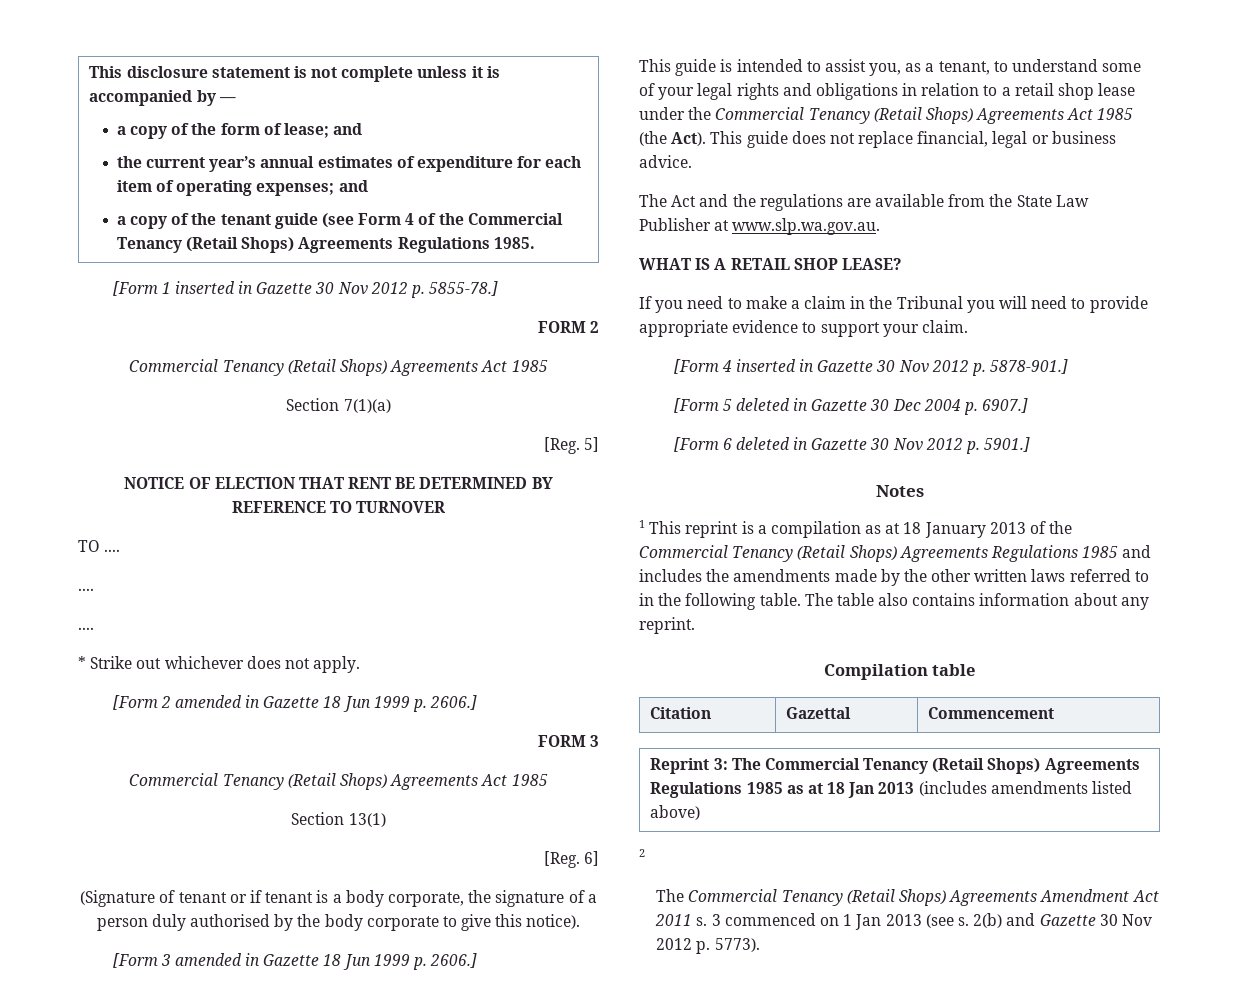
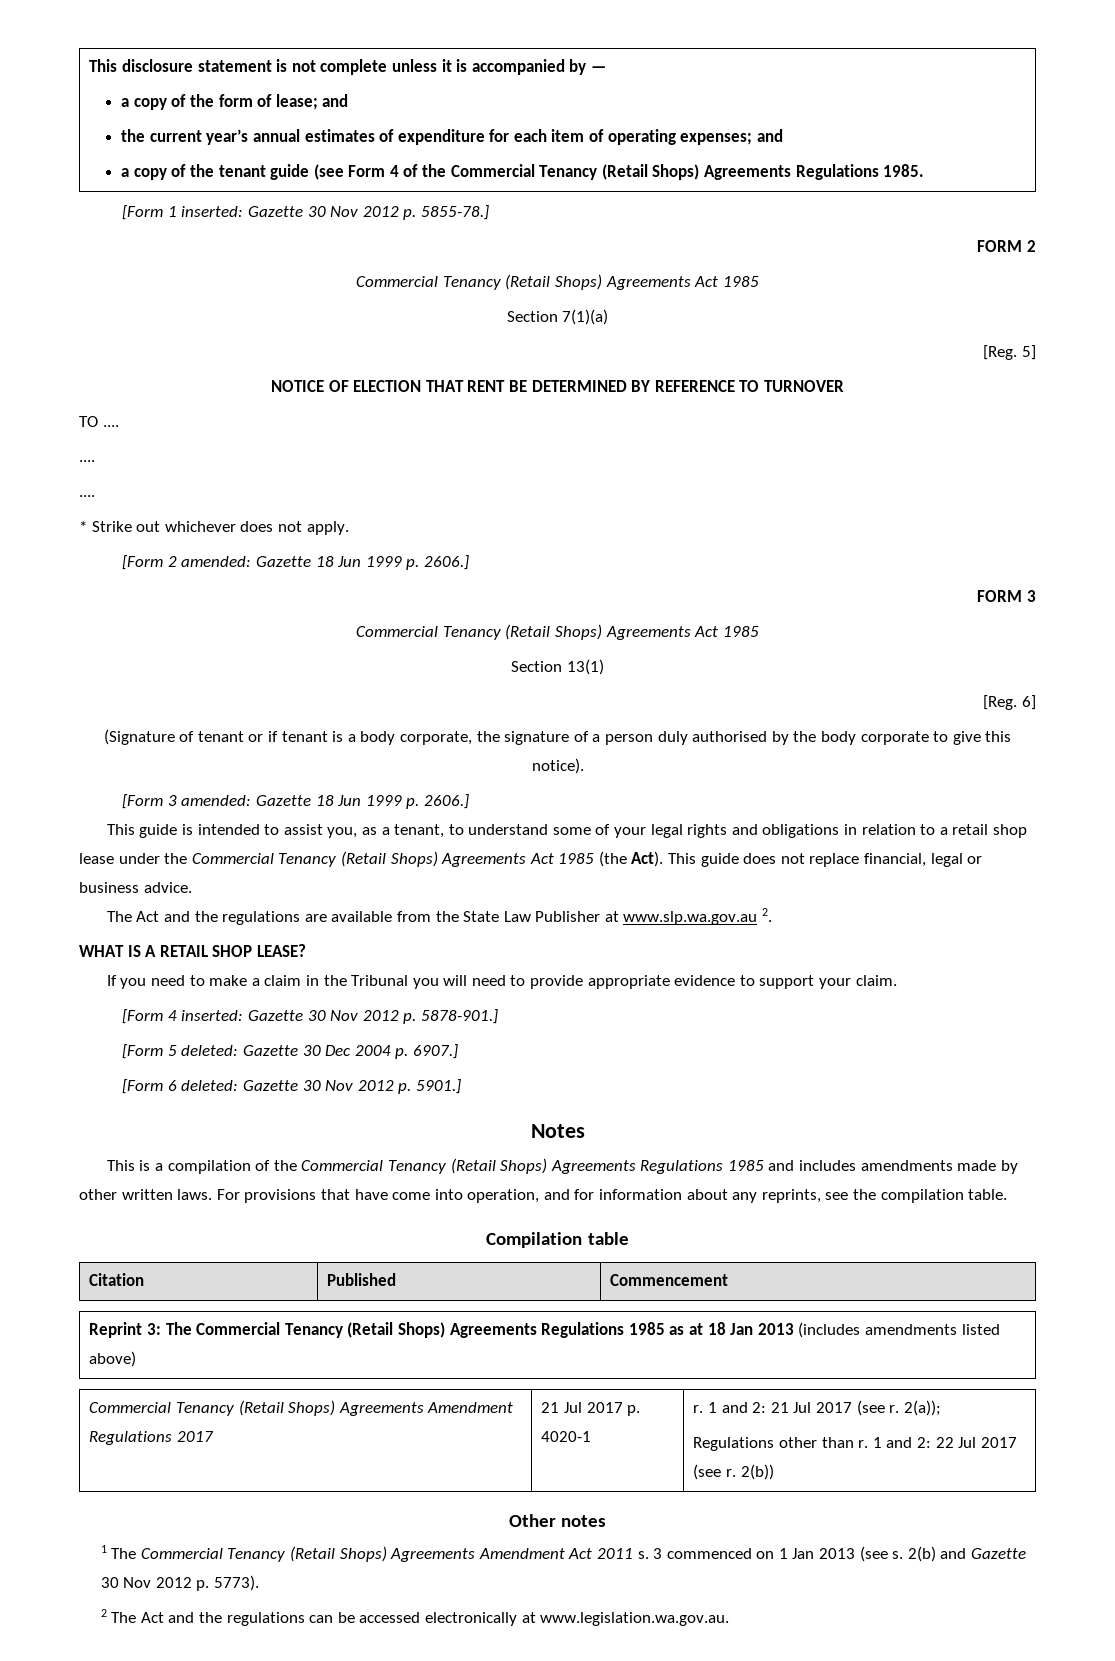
[174,281,254,294] inserted in -> [181,206,244,217] inserted:
[174,695,261,708] amended in -> [181,556,252,567] amended:
[174,953,261,966] amended in -> [181,795,252,806] amended:
[732,218,881,235] www.slp.wa.gov.au. -> [623,908,773,925] www.slp.wa.gov.au 2.
[735,359,815,372] inserted in -> [181,1010,244,1021] inserted:
[735,398,809,411] deleted in -> [181,1045,239,1056] deleted:
[735,437,809,450] deleted in -> [181,1080,239,1091] deleted:
[639,520,1026,538] 1 This reprint is a compilation as at 18 January 2013 -> [106,1160,251,1174] This is a compilation
[706,569,730,582] the -> (857, 1165) none
[903,569,927,582] the -> (1018, 1167) none
[1031,569,1149,582] [639,593,1149,610] [639,617,695,634] laws referred to in the following table. The table also contains information about any reprint. -> [177,1189,1008,1203] laws. For provisions that have come into operation, and for information about any reprints, see the compilation table.
[786,707,852,719] Gazettal -> [327,1273,397,1286] Published
[639,849,645,857] // 2 // -> [89,1400,514,1416] [89,1431,215,1445] [541,1402,641,1416] [541,1431,592,1442] [693,1400,941,1416] [693,1437,1017,1451] [693,1464,774,1480] [508,1514,607,1527] [100,1545,107,1553] // Commercial Tenancy (Retail Shops) Agreements Amendment Regulations 2017 | 21 Jul 2017 p. 4020-1 | r. 1 and 2: 21 Jul 2017 (see r. 2(a)); // Regulations other than r. 1 and 2: 22 Jul 2017 (see r. 2(b)) // Other notes // 1
(760, 945) none -> [100,1609,730,1626] // 2 The Act and the regulations can be accessed electronically at www.legislation.wa.gov.au.

